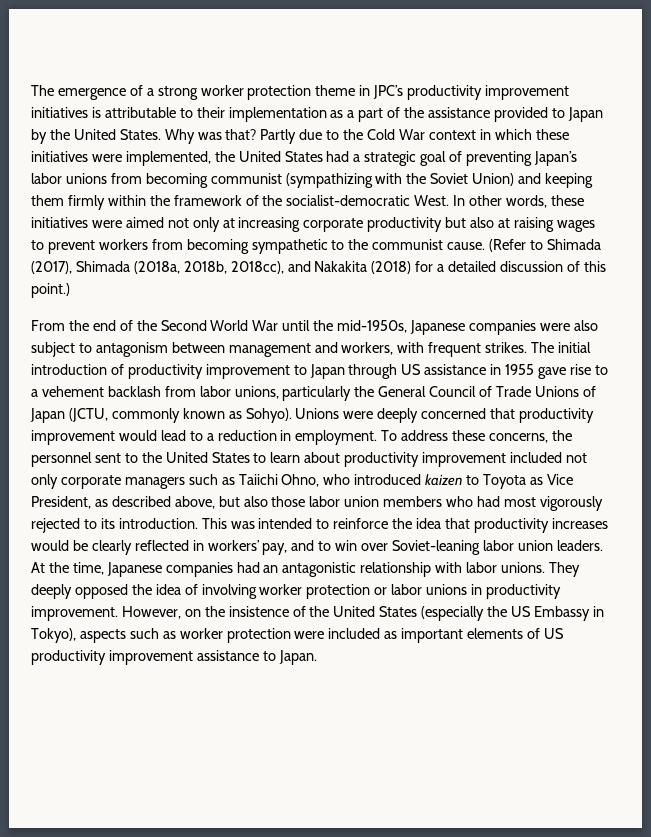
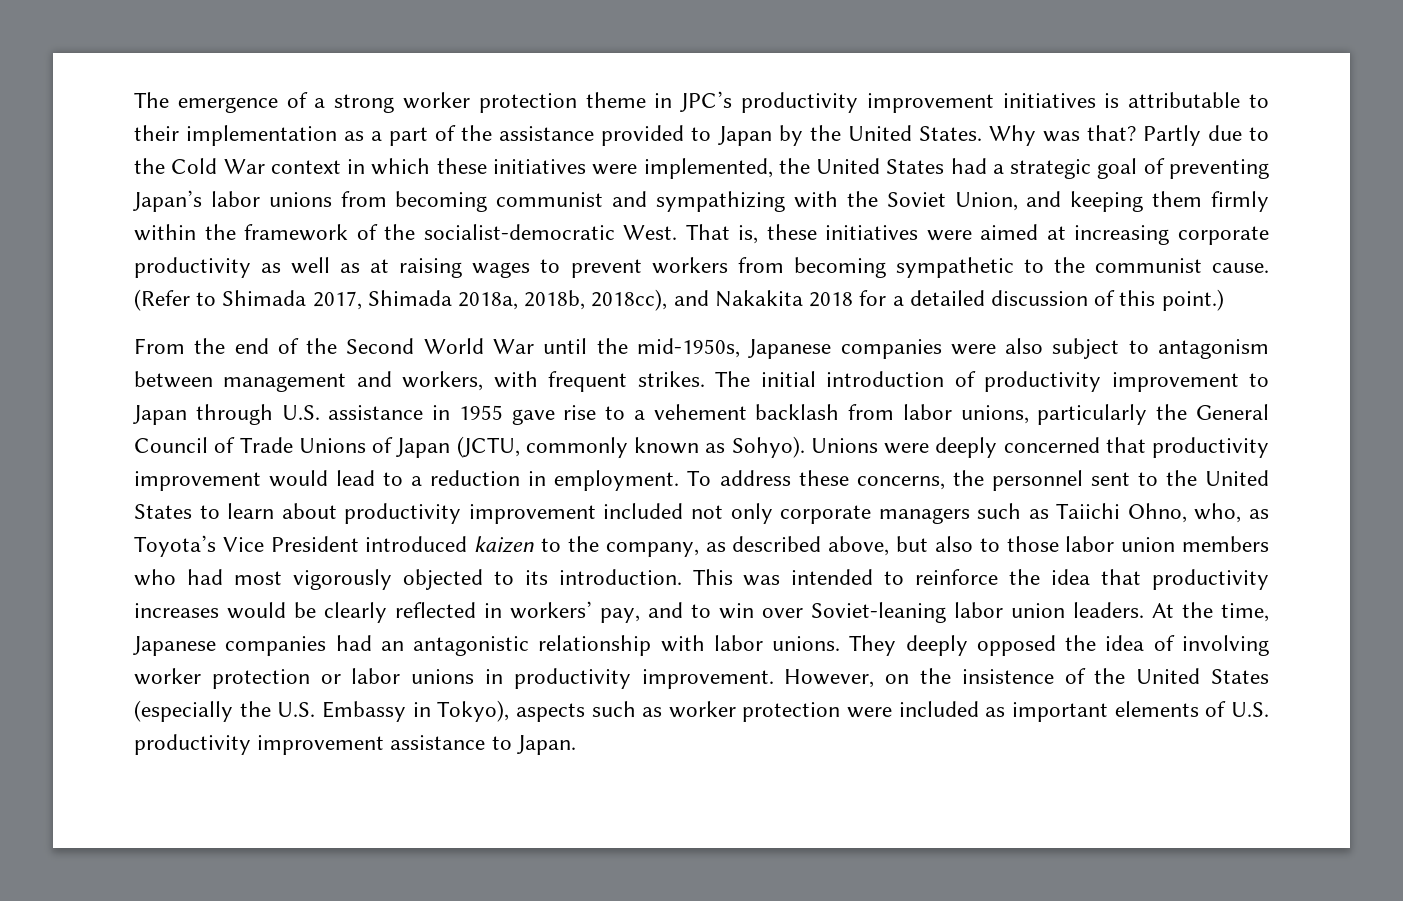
[285,173,373,188] (sympathizing -> [612,191,786,212] and sympathizing
[472,173,515,186] Union) -> [954,192,1018,211] Union,
[453,195,548,208] In other words, -> [685,224,759,244] That is,
[167,217,220,232] not only -> (1039, 232) none
[445,217,495,228] but also -> [261,257,361,274] as well as
[31,261,180,274] (2017), Shimada (2018a, -> [312,290,519,310] 2017, Shimada 2018a,
[371,261,412,274] (2018) -> [809,292,854,307] 2018
[401,364,422,375] US -> [281,405,320,420] U.S.
[323,474,573,489] [31,496,91,509] who introduced kaizen to Toyota as Vice President, -> [1194,503,1269,523] [134,535,699,557] who, as Toyota’s Vice President introduced kaizen to the company,
(268, 501) none -> [979,538,1000,552] to
[31,518,80,533] rejected -> [402,569,483,590] objected
[511,606,532,617] US -> [277,702,316,717] U.S.
[543,628,564,639] US -> [1231,702,1269,717] U.S.

